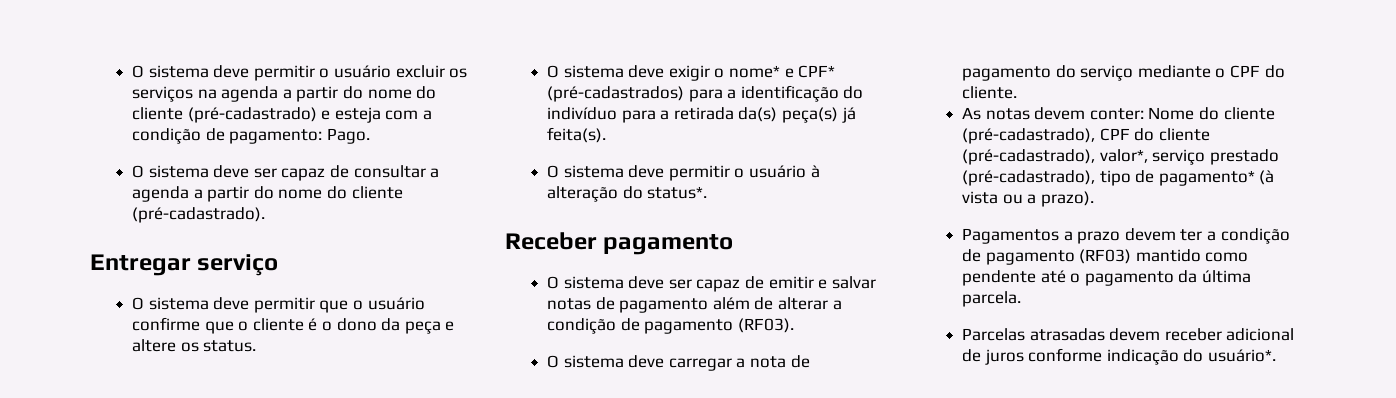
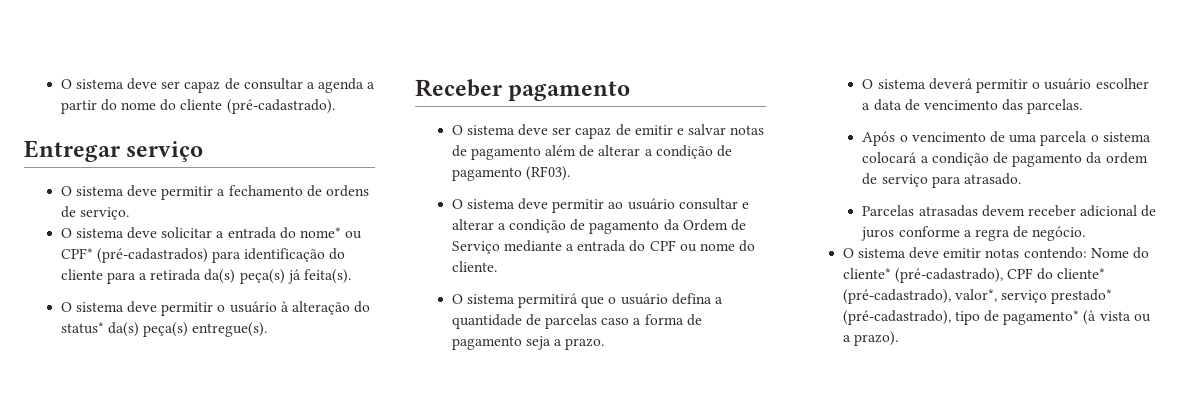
[131,65,468,81] [131,86,437,102] [131,107,432,123] [131,128,370,144] [131,165,250,178] O sistema deve permitir o usuário excluir os serviços na agenda a partir do nome do cliente (pré-cadastrado) e esteja com a condição de pagamento: Pago. // O sistema deve -> [60,78,158,90] O sistema deve
[319,297,425,313] [131,317,455,334] [131,339,257,352] [546,65,794,81] que o usuário confirme que o cliente é o dono da peça e altere os status. // O sistema deve exigir o nome* e -> [217,185,370,197] [60,206,129,220] [60,227,363,239] a fechamento de ordens de serviço. // O sistema deve solicitar a entrada do nome* ou
[727,89,737,99] a -> (242, 257) none
[546,107,617,120] indivíduo -> [60,269,103,280] cliente
[647,186,708,199] status*. -> [60,322,268,337] status* da(s) peça(s) entregue(s).
[668,355,810,371] [961,65,1285,81] [961,86,1017,99] [961,107,1144,120] carregar a nota de pagamento do serviço mediante o CPF do cliente. // As notas devem conter: -> [552,198,750,213] [451,219,747,234] [451,240,756,254] [451,261,497,272] [451,293,724,308] [451,314,702,329] [451,336,605,350] [862,78,1149,93] [862,99,1083,114] [862,131,1151,146] [862,152,1148,167] [862,173,1021,188] [862,205,1157,217] [861,226,1086,241] [842,247,1087,259] permitir ao usuário consultar e alterar a condição de pagamento da Ordem de Serviço mediante a entrada do CPF ou nome do cliente. // O sistema permitirá que o usuário defina a quantidade de parcelas caso a forma de pagamento seja a prazo. // O sistema deverá permitir o usuário escolher a data de vencimento das parcelas. // Após o vencimento de uma parcela o sistema colocará a condição de pagamento da ordem de serviço para atrasado. // Parcelas atrasadas devem receber adicional de juros conforme a regra de negócio. // O sistema deve emitir notas contendo:
[1223,107,1275,120] cliente -> [842,268,891,279] cliente*
[1158,128,1210,141] cliente -> [1057,268,1106,279] cliente*
[1209,149,1279,165] prestado -> [1051,289,1113,304] prestado*
[961,228,1290,244] [961,249,1249,265] [961,270,1251,286] [961,291,1021,307] [961,328,1295,341] [961,348,1276,365] // Pagamentos a prazo devem ter a condição de pagamento (RF03) mantido como pendente até o pagamento da última parcela. // Parcelas atrasadas devem receber adicional de juros conforme indicação do usuário*. -> (898, 338) none

